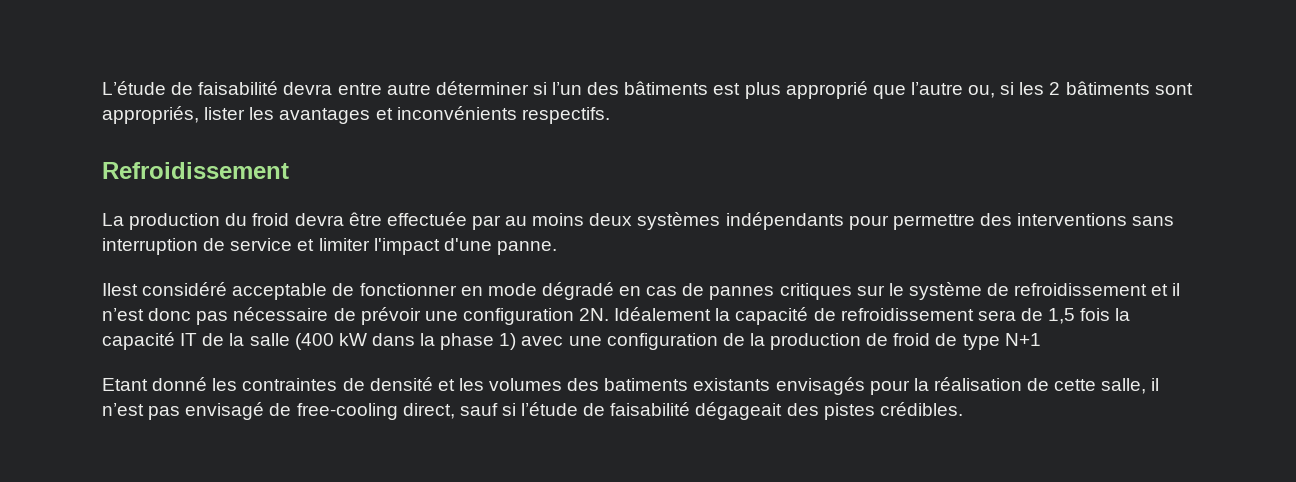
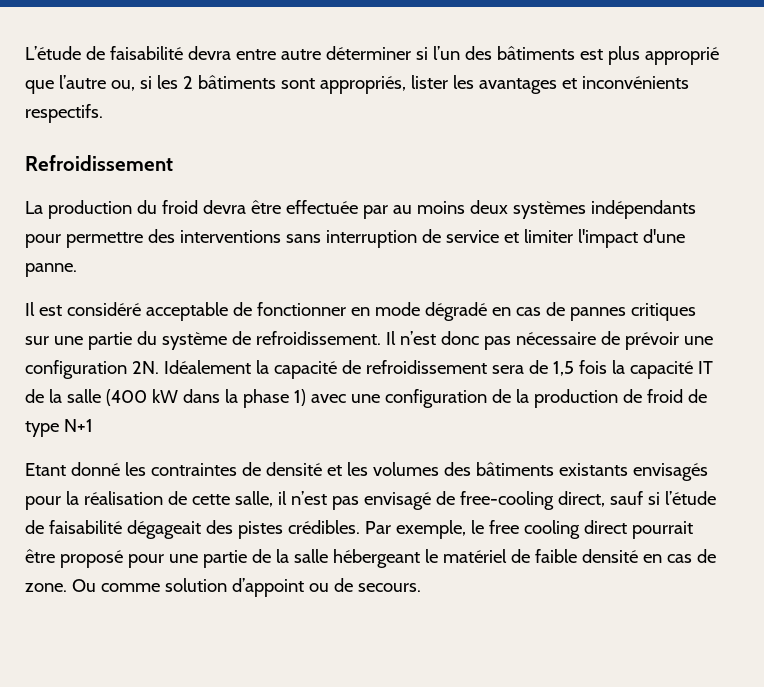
[102,283,138,296] Ilest -> [25,302,62,316] Il est
[888,282,1181,300] le système de refroidissement et il -> [53,331,396,350] une partie du système de refroidissement. Il
[604,378,689,391] batiments -> [475,462,554,476] bâtiments
(963, 409) none -> [364,520,693,539] [25,549,716,568] [25,578,421,597] Par exemple, le free cooling direct pourrait être proposé pour une partie de la salle hébergeant le matériel de faible densité en cas de zone. Ou comme solution d’appoint ou de secours.

